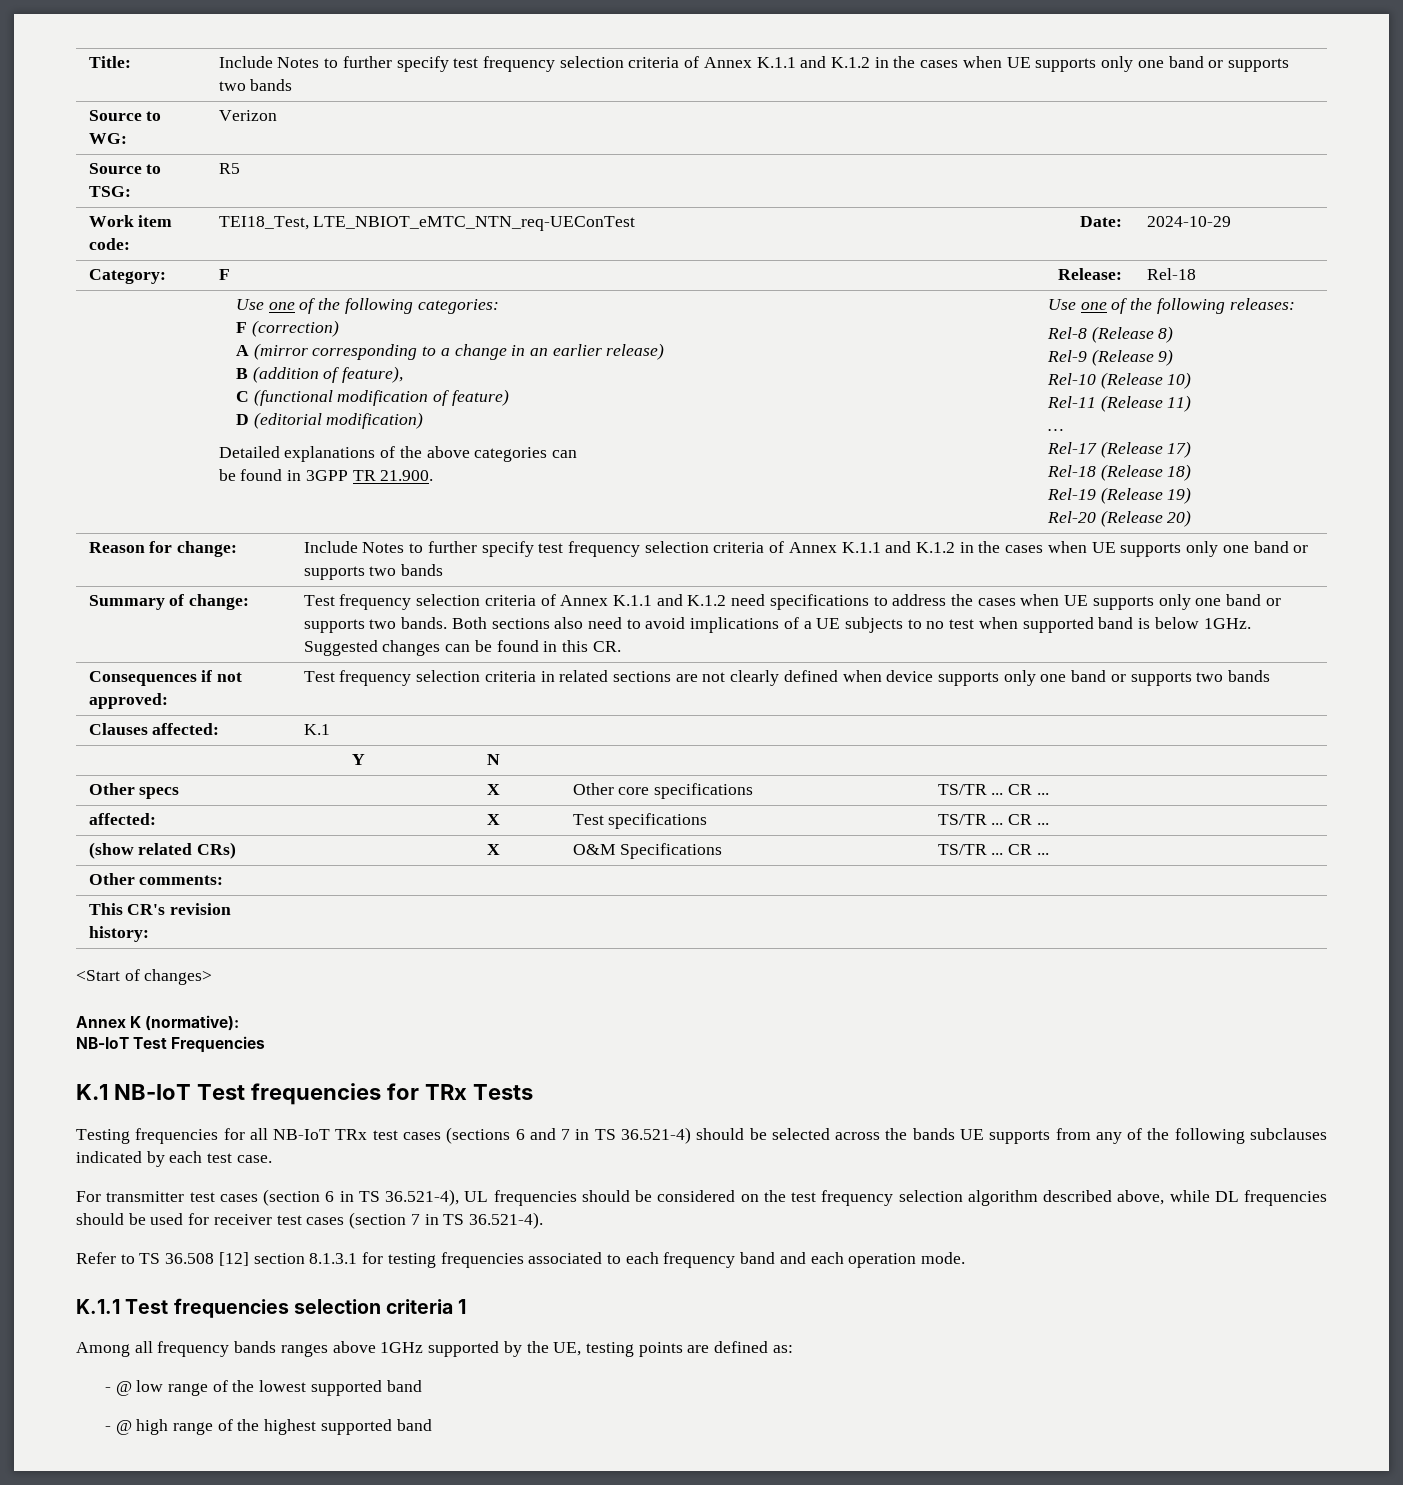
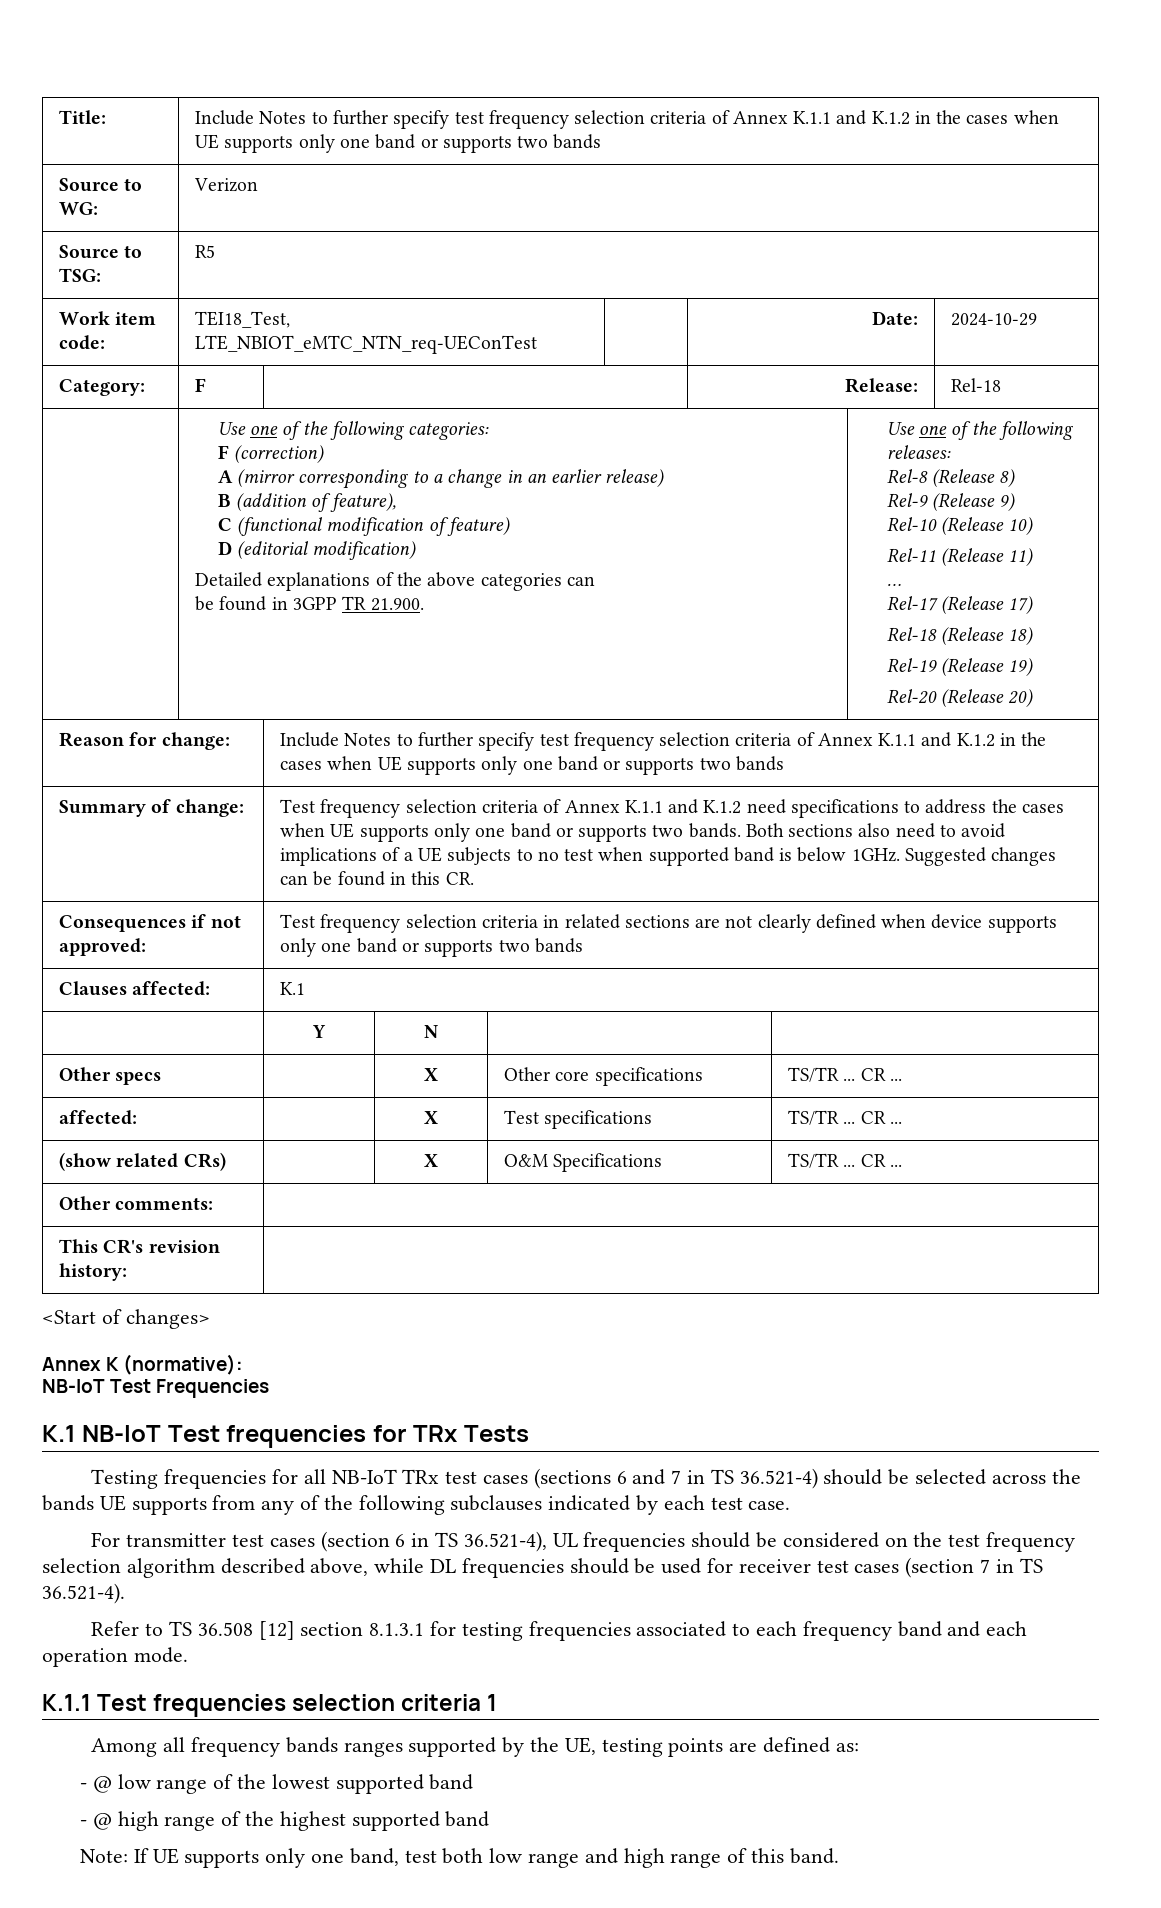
[332,1341,424,1353] above 1GHz -> (403, 1749) none
(432, 1425) none -> [79,1848,839,1868] // Note: If UE supports only one band, test both low range and high range of this band.

